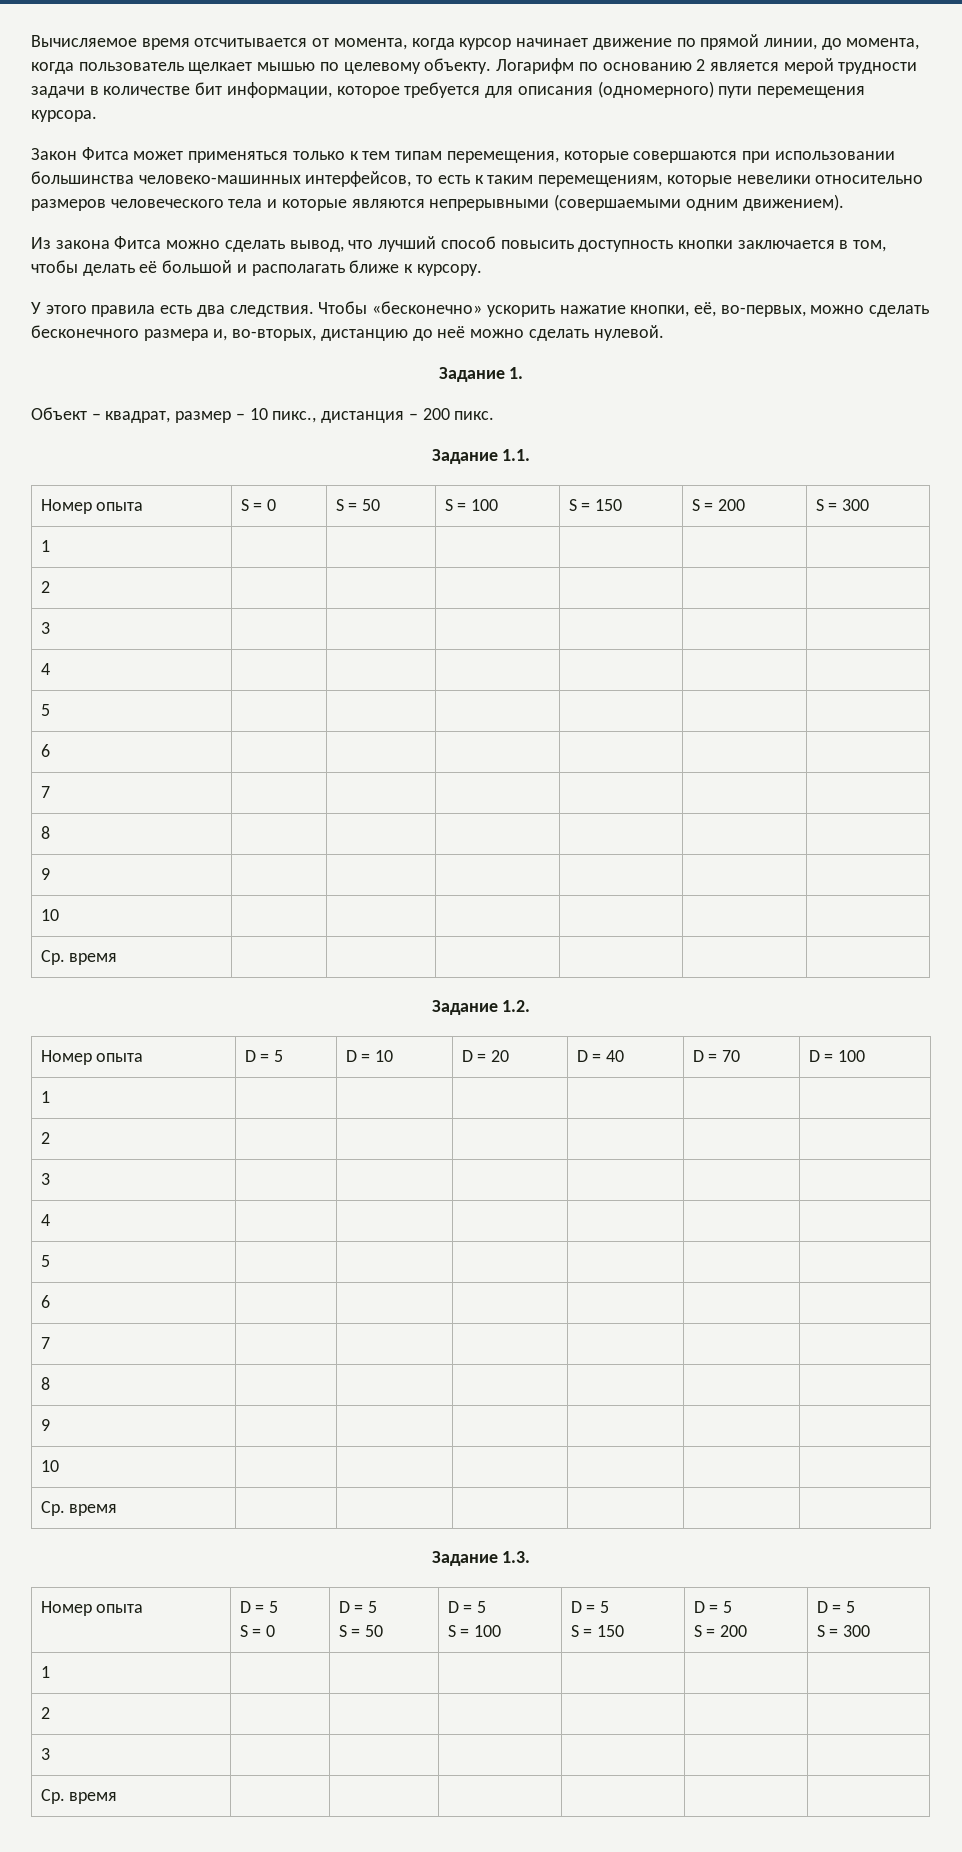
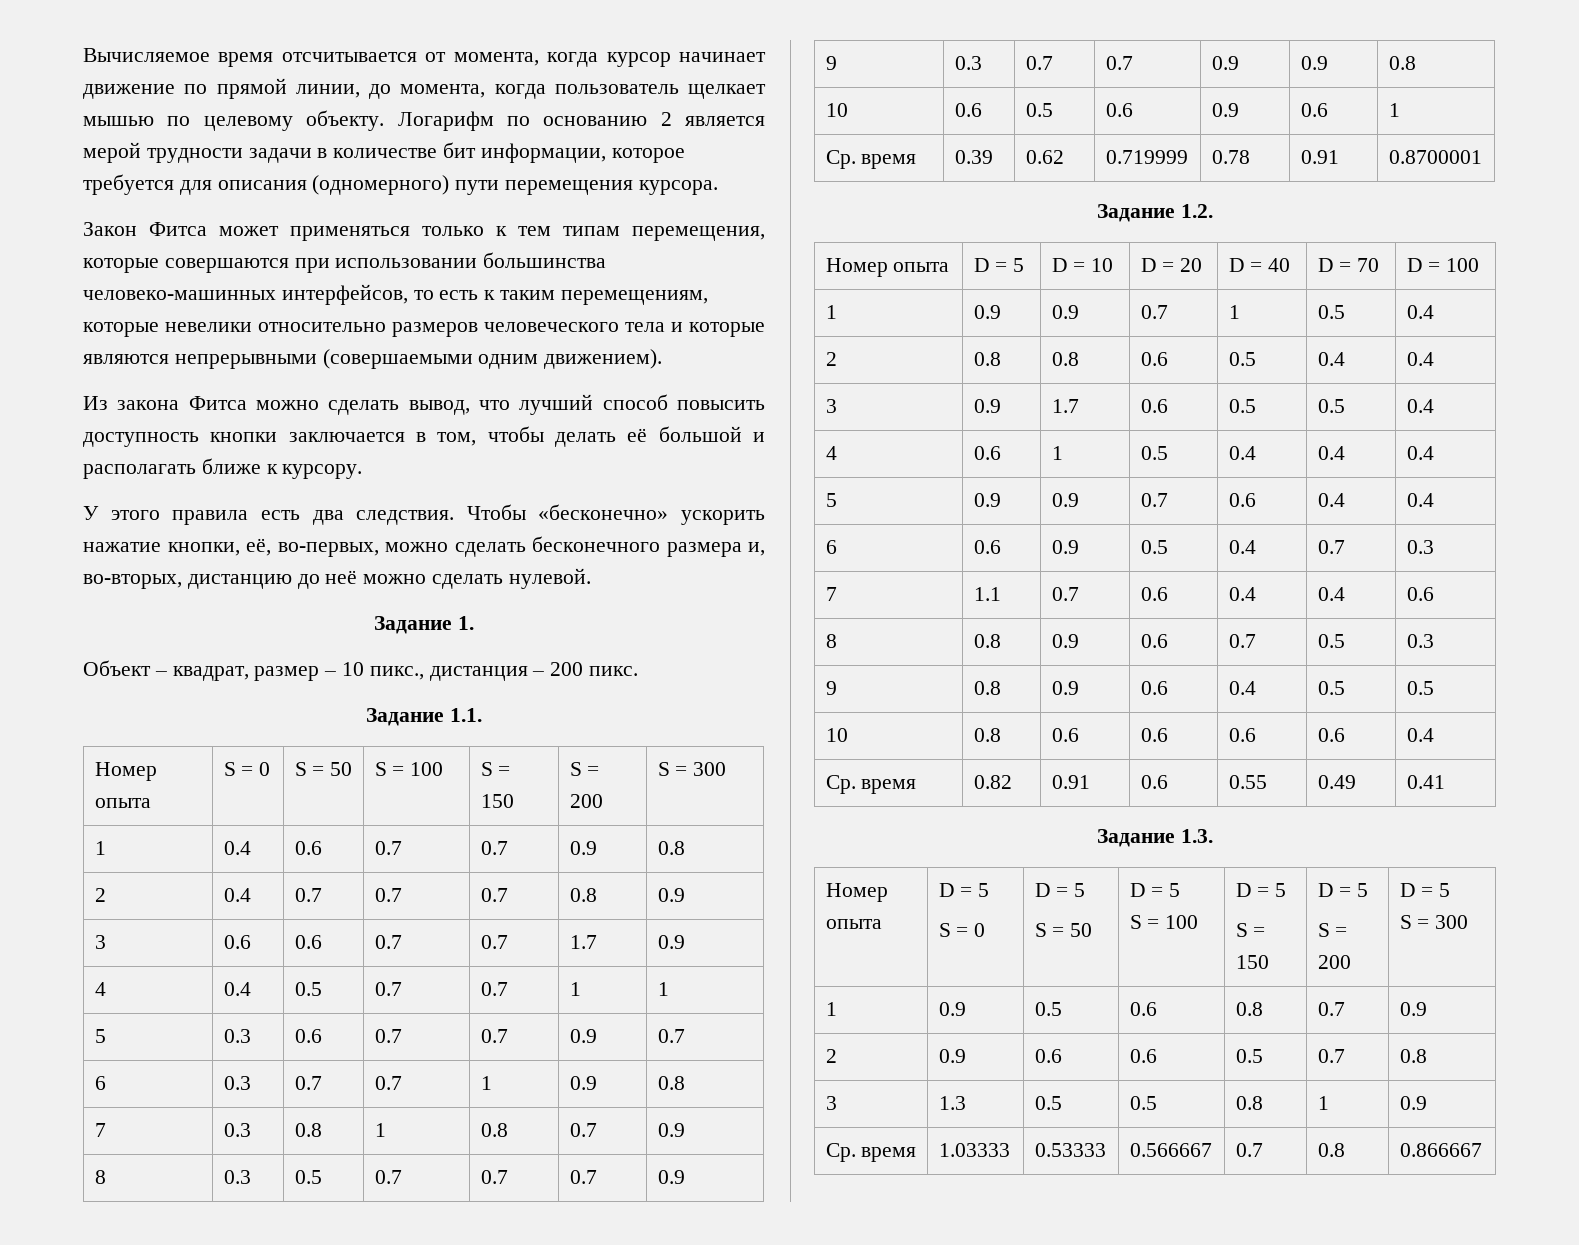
[40,581,50,593] [40,622,50,634] [40,663,50,675] [40,704,50,716] [40,744,50,757] [40,786,50,798] [40,826,50,839] [40,868,50,880] [40,909,59,921] [40,950,118,965] | | | | | // 2 | | | | | | // 3 | | | | | | // 4 | | | | | | // 5 | | | | | | // 6 | | | | | | // 7 | | | | | | // 8 | | | | | | // 9 | | | | | | // 10 | | | | | | // Ср. время | | | | | | -> [223,841,251,855] [294,841,322,855] [374,841,402,855] [480,841,508,855] [569,841,597,855] [657,841,685,855] [94,888,106,902] [223,888,251,902] [294,888,322,902] [374,888,402,902] [480,888,508,902] [569,888,597,902] [657,888,685,902] [94,935,106,949] [223,935,251,949] [294,935,322,949] [374,935,402,949] [480,935,508,949] [569,935,597,949] [657,935,685,949] [94,982,106,996] [223,982,251,996] [294,982,322,996] [374,982,402,996] [480,982,508,996] [569,982,581,996] [657,982,669,996] [94,1029,106,1043] [223,1029,251,1043] [294,1029,322,1043] [374,1029,402,1043] [480,1029,508,1043] [569,1029,597,1043] [657,1029,685,1043] [94,1076,106,1090] [223,1076,251,1090] [294,1076,322,1090] [374,1076,402,1090] [480,1076,492,1090] [569,1076,597,1090] [657,1076,685,1090] [94,1123,106,1137] [223,1123,251,1137] [294,1123,322,1137] [374,1123,386,1137] [480,1123,508,1137] [569,1123,597,1137] [657,1123,685,1137] [94,1170,106,1184] [223,1170,251,1184] [294,1170,322,1184] [374,1170,402,1184] [480,1170,508,1184] [569,1170,597,1184] [657,1170,685,1184] [825,56,837,70] [954,56,982,70] [1025,56,1053,70] [1105,56,1133,70] [1211,56,1239,70] [1300,56,1328,70] [1388,56,1416,70] [825,103,848,117] [954,103,982,117] [1025,103,1053,117] [1105,103,1133,117] [1211,103,1239,117] [1300,103,1328,117] [1388,103,1400,117] [825,150,917,169] [954,150,993,164] [1025,150,1064,164] [1105,150,1188,164] [1211,150,1250,164] [1300,150,1339,164] [1388,150,1482,164] 0.4 | 0.6 | 0.7 | 0.7 | 0.9 | 0.8 // 2 | 0.4 | 0.7 | 0.7 | 0.7 | 0.8 | 0.9 // 3 | 0.6 | 0.6 | 0.7 | 0.7 | 1.7 | 0.9 // 4 | 0.4 | 0.5 | 0.7 | 0.7 | 1 | 1 // 5 | 0.3 | 0.6 | 0.7 | 0.7 | 0.9 | 0.7 // 6 | 0.3 | 0.7 | 0.7 | 1 | 0.9 | 0.8 // 7 | 0.3 | 0.8 | 1 | 0.8 | 0.7 | 0.9 // 8 | 0.3 | 0.5 | 0.7 | 0.7 | 0.7 | 0.9 // 9 | 0.3 | 0.7 | 0.7 | 0.9 | 0.9 | 0.8 // 10 | 0.6 | 0.5 | 0.6 | 0.9 | 0.6 | 1 // Ср. время | 0.39 | 0.62 | 0.719999 | 0.78 | 0.91 | 0.8700001
[40,1132,50,1144] [40,1173,50,1185] [40,1214,50,1226] [40,1255,50,1267] [40,1295,50,1308] [40,1337,50,1349] [40,1377,50,1390] [40,1419,50,1431] [40,1460,59,1472] [40,1501,118,1516] | | | | | // 2 | | | | | | // 3 | | | | | | // 4 | | | | | | // 5 | | | | | | // 6 | | | | | | // 7 | | | | | | // 8 | | | | | | // 9 | | | | | | // 10 | | | | | | // Ср. время | | | | | | -> [973,305,1001,319] [1051,305,1079,319] [1140,305,1168,319] [1228,305,1240,319] [1317,305,1345,319] [1406,305,1434,319] [825,352,837,366] [973,352,1001,366] [1051,352,1079,366] [1140,352,1168,366] [1228,352,1256,366] [1317,352,1345,366] [1406,352,1434,366] [825,399,837,413] [973,399,1001,413] [1051,399,1079,413] [1140,399,1168,413] [1228,399,1256,413] [1317,399,1345,413] [1406,399,1434,413] [825,446,837,460] [973,446,1001,460] [1051,446,1063,460] [1140,446,1168,460] [1228,446,1256,460] [1317,446,1345,460] [1406,446,1434,460] [825,493,837,507] [973,493,1001,507] [1051,493,1079,507] [1140,493,1168,507] [1228,493,1256,507] [1317,493,1345,507] [1406,493,1434,507] [825,540,837,554] [973,540,1001,554] [1051,540,1079,554] [1140,540,1168,554] [1228,540,1256,554] [1317,540,1345,554] [1406,540,1434,554] [825,587,837,601] [973,587,1001,601] [1051,587,1079,601] [1140,587,1168,601] [1228,587,1256,601] [1317,587,1345,601] [1406,587,1434,601] [825,634,837,648] [973,634,1001,648] [1051,634,1079,648] [1140,634,1168,648] [1228,634,1256,648] [1317,634,1345,648] [1406,634,1434,648] [825,681,837,695] [973,681,1001,695] [1051,681,1079,695] [1140,681,1168,695] [1228,681,1256,695] [1317,681,1345,695] [1406,681,1434,695] [825,728,848,742] [973,728,1001,742] [1051,728,1079,742] [1140,728,1168,742] [1228,728,1256,742] [1317,728,1345,742] [1406,728,1434,742] [825,775,917,794] [973,775,1012,789] [1051,775,1090,789] [1140,775,1168,789] [1228,775,1267,789] [1317,775,1356,789] [1406,775,1445,789] 0.9 | 0.9 | 0.7 | 1 | 0.5 | 0.4 // 2 | 0.8 | 0.8 | 0.6 | 0.5 | 0.4 | 0.4 // 3 | 0.9 | 1.7 | 0.6 | 0.5 | 0.5 | 0.4 // 4 | 0.6 | 1 | 0.5 | 0.4 | 0.4 | 0.4 // 5 | 0.9 | 0.9 | 0.7 | 0.6 | 0.4 | 0.4 // 6 | 0.6 | 0.9 | 0.5 | 0.4 | 0.7 | 0.3 // 7 | 1.1 | 0.7 | 0.6 | 0.4 | 0.4 | 0.6 // 8 | 0.8 | 0.9 | 0.6 | 0.7 | 0.5 | 0.3 // 9 | 0.8 | 0.9 | 0.6 | 0.4 | 0.5 | 0.5 // 10 | 0.8 | 0.6 | 0.6 | 0.6 | 0.6 | 0.4 // Ср. время | 0.82 | 0.91 | 0.6 | 0.55 | 0.49 | 0.41
[40,1707,50,1719] [40,1748,50,1760] [40,1789,118,1804] | | | | | // 2 | | | | | | // 3 | | | | | | // Ср. время | | | | | | -> [938,1002,966,1016] [1034,1002,1062,1016] [1129,1002,1157,1016] [1235,1002,1263,1016] [1317,1002,1345,1016] [1399,1002,1427,1016] [825,1049,837,1063] [938,1049,966,1063] [1034,1049,1062,1063] [1129,1049,1157,1063] [1235,1049,1263,1063] [1317,1049,1345,1063] [1399,1049,1427,1063] [825,1096,837,1110] [938,1096,966,1110] [1034,1096,1062,1110] [1129,1096,1157,1110] [1235,1096,1263,1110] [1317,1096,1329,1110] [1399,1096,1427,1110] [825,1143,917,1162] [938,1143,1010,1157] [1034,1143,1106,1157] [1129,1143,1212,1157] [1235,1143,1263,1157] [1317,1143,1345,1157] [1399,1143,1482,1157] 0.9 | 0.5 | 0.6 | 0.8 | 0.7 | 0.9 // 2 | 0.9 | 0.6 | 0.6 | 0.5 | 0.7 | 0.8 // 3 | 1.3 | 0.5 | 0.5 | 0.8 | 1 | 0.9 // Ср. время | 1.03333 | 0.53333 | 0.566667 | 0.7 | 0.8 | 0.866667

